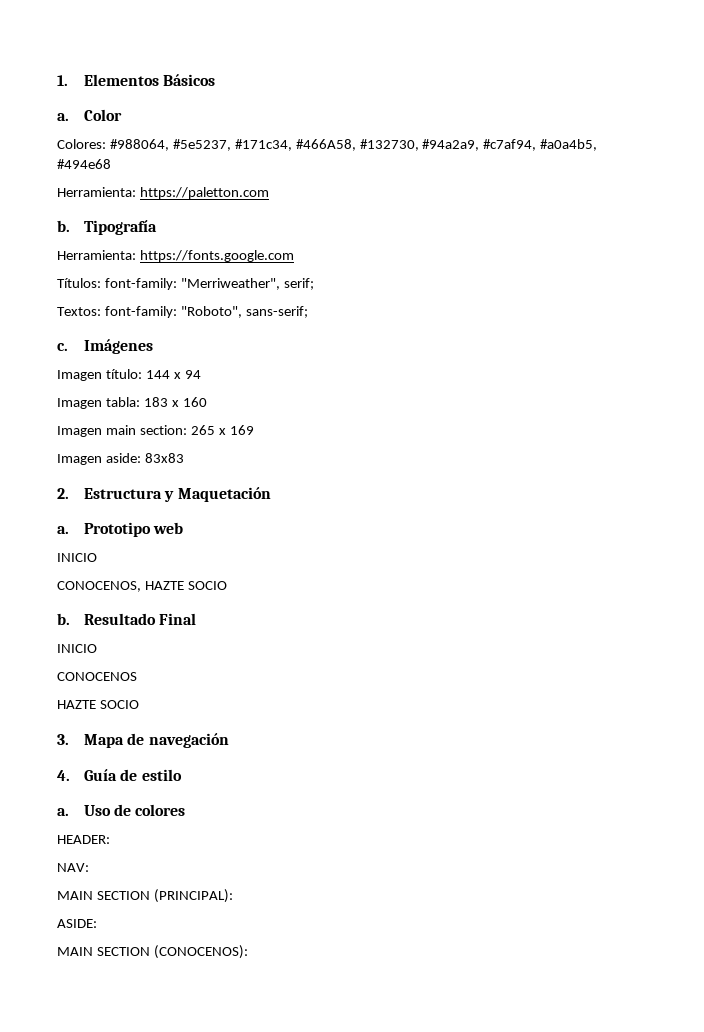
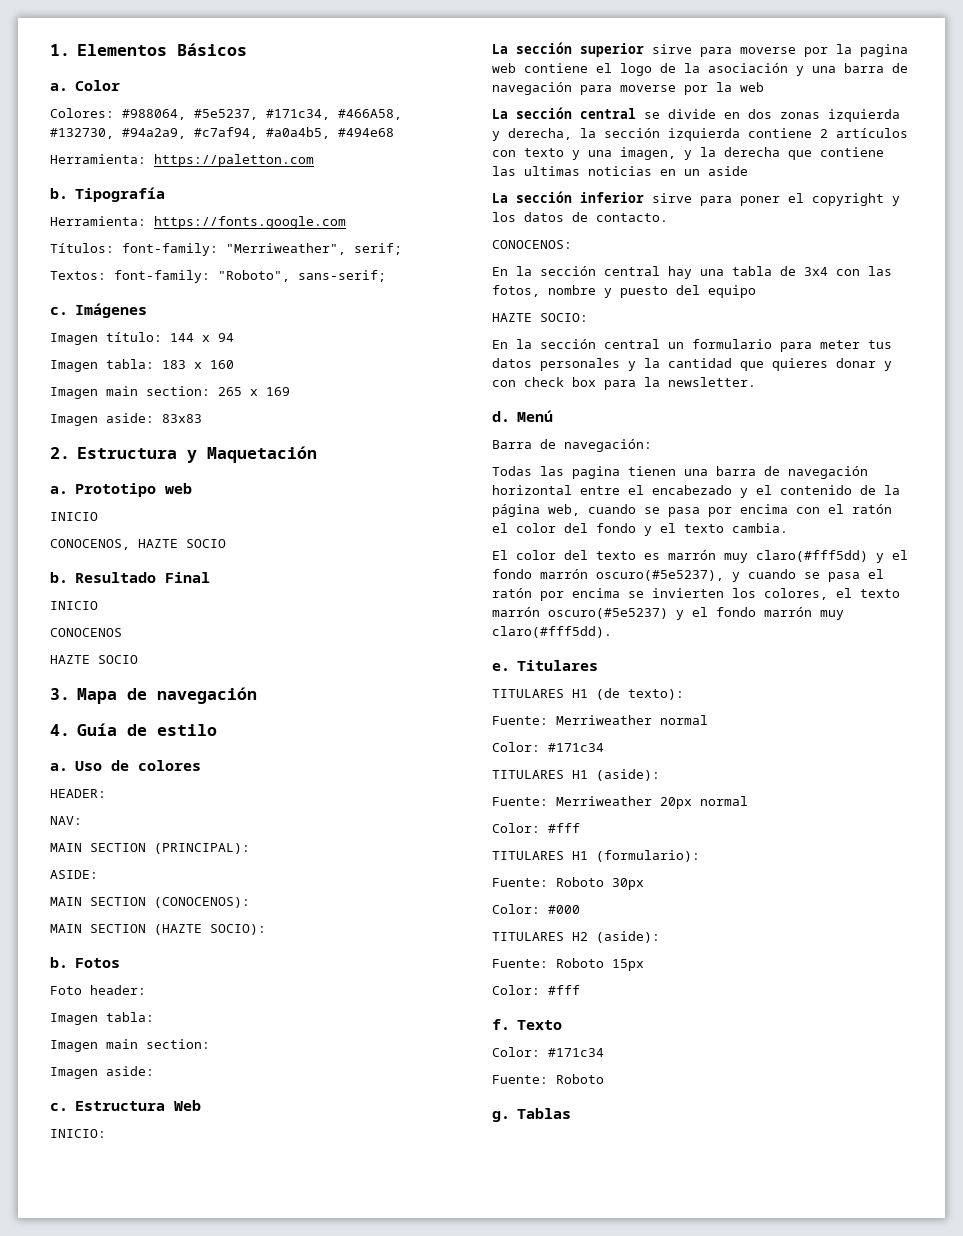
(248, 952) none -> [50,924,266,935] [50,957,120,968] [50,985,146,995] [50,1012,154,1025] [50,1039,210,1052] [50,1066,154,1079] [50,1100,201,1111] [50,1129,106,1138] [492,42,908,57] [492,63,908,76] [492,82,764,95] [492,107,900,122] [492,128,908,141] [492,147,884,160] [492,166,748,176] [492,191,900,206] [492,212,668,222] [492,240,572,249] [492,266,892,279] [492,285,756,298] [492,313,588,322] [492,339,892,352] [492,358,892,371] [492,377,756,390] [492,410,553,422] [492,439,652,452] [492,466,868,479] [492,485,900,498] [492,504,892,517] [492,523,788,536] [492,550,908,563] [492,569,884,582] [492,588,900,601] [492,607,844,620] [492,626,612,638] [492,660,598,671] [492,688,684,700] [492,715,708,725] [492,742,604,752] [492,769,660,781] [492,796,748,809] [492,823,580,833] [492,850,700,862] [492,877,644,890] [492,904,580,914] [492,931,660,943] [492,958,644,971] [492,985,580,995] [492,1019,562,1030] [492,1047,604,1057] [492,1074,604,1084] [492,1108,571,1122] // MAIN SECTION (HAZTE SOCIO): // b. Fotos // Foto header: // Imagen tabla: // Imagen main section: // Imagen aside: // c. Estructura Web // INICIO: // La sección superior sirve para moverse por la pagina web contiene el logo de la asociación y una barra de navegación para moverse por la web // La sección central se divide en dos zonas izquierda y derecha, la sección izquierda contiene 2 artículos con texto y una imagen, y la derecha que contiene las ultimas noticias en un aside // La sección inferior sirve para poner el copyright y los datos de contacto. // CONOCENOS: // En la sección central hay una tabla de 3x4 con las fotos, nombre y puesto del equipo // HAZTE SOCIO: // En la sección central un formulario para meter tus datos personales y la cantidad que quieres donar y con check box para la newsletter. // d. Menú // Barra de navegación: // Todas las pagina tienen una barra de navegación horizontal entre el encabezado y el contenido de la página web, cuando se pasa por encima con el ratón el color del fondo y el texto cambia. // El color del texto es marrón muy claro(#fff5dd) y el fondo marrón oscuro(#5e5237), y cuando se pasa el ratón por encima se invierten los colores, el texto marrón oscuro(#5e5237) y el fondo marrón muy claro(#fff5dd). // e. Titulares // TITULARES H1 (de texto): // Fuente: Merriweather normal // Color: #171c34 // TITULARES H1 (aside): // Fuente: Merriweather 20px normal // Color: #fff // TITULARES H1 (formulario): // Fuente: Roboto 30px // Color: #000 // TITULARES H2 (aside): // Fuente: Roboto 15px // Color: #fff // f. Texto // Color: #171c34 // Fuente: Roboto // g. Tablas

